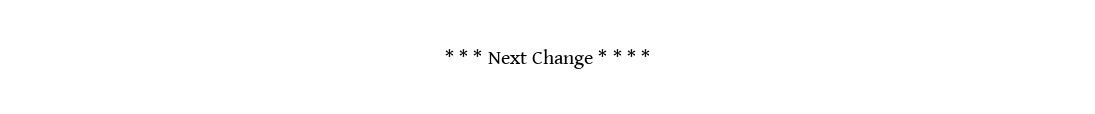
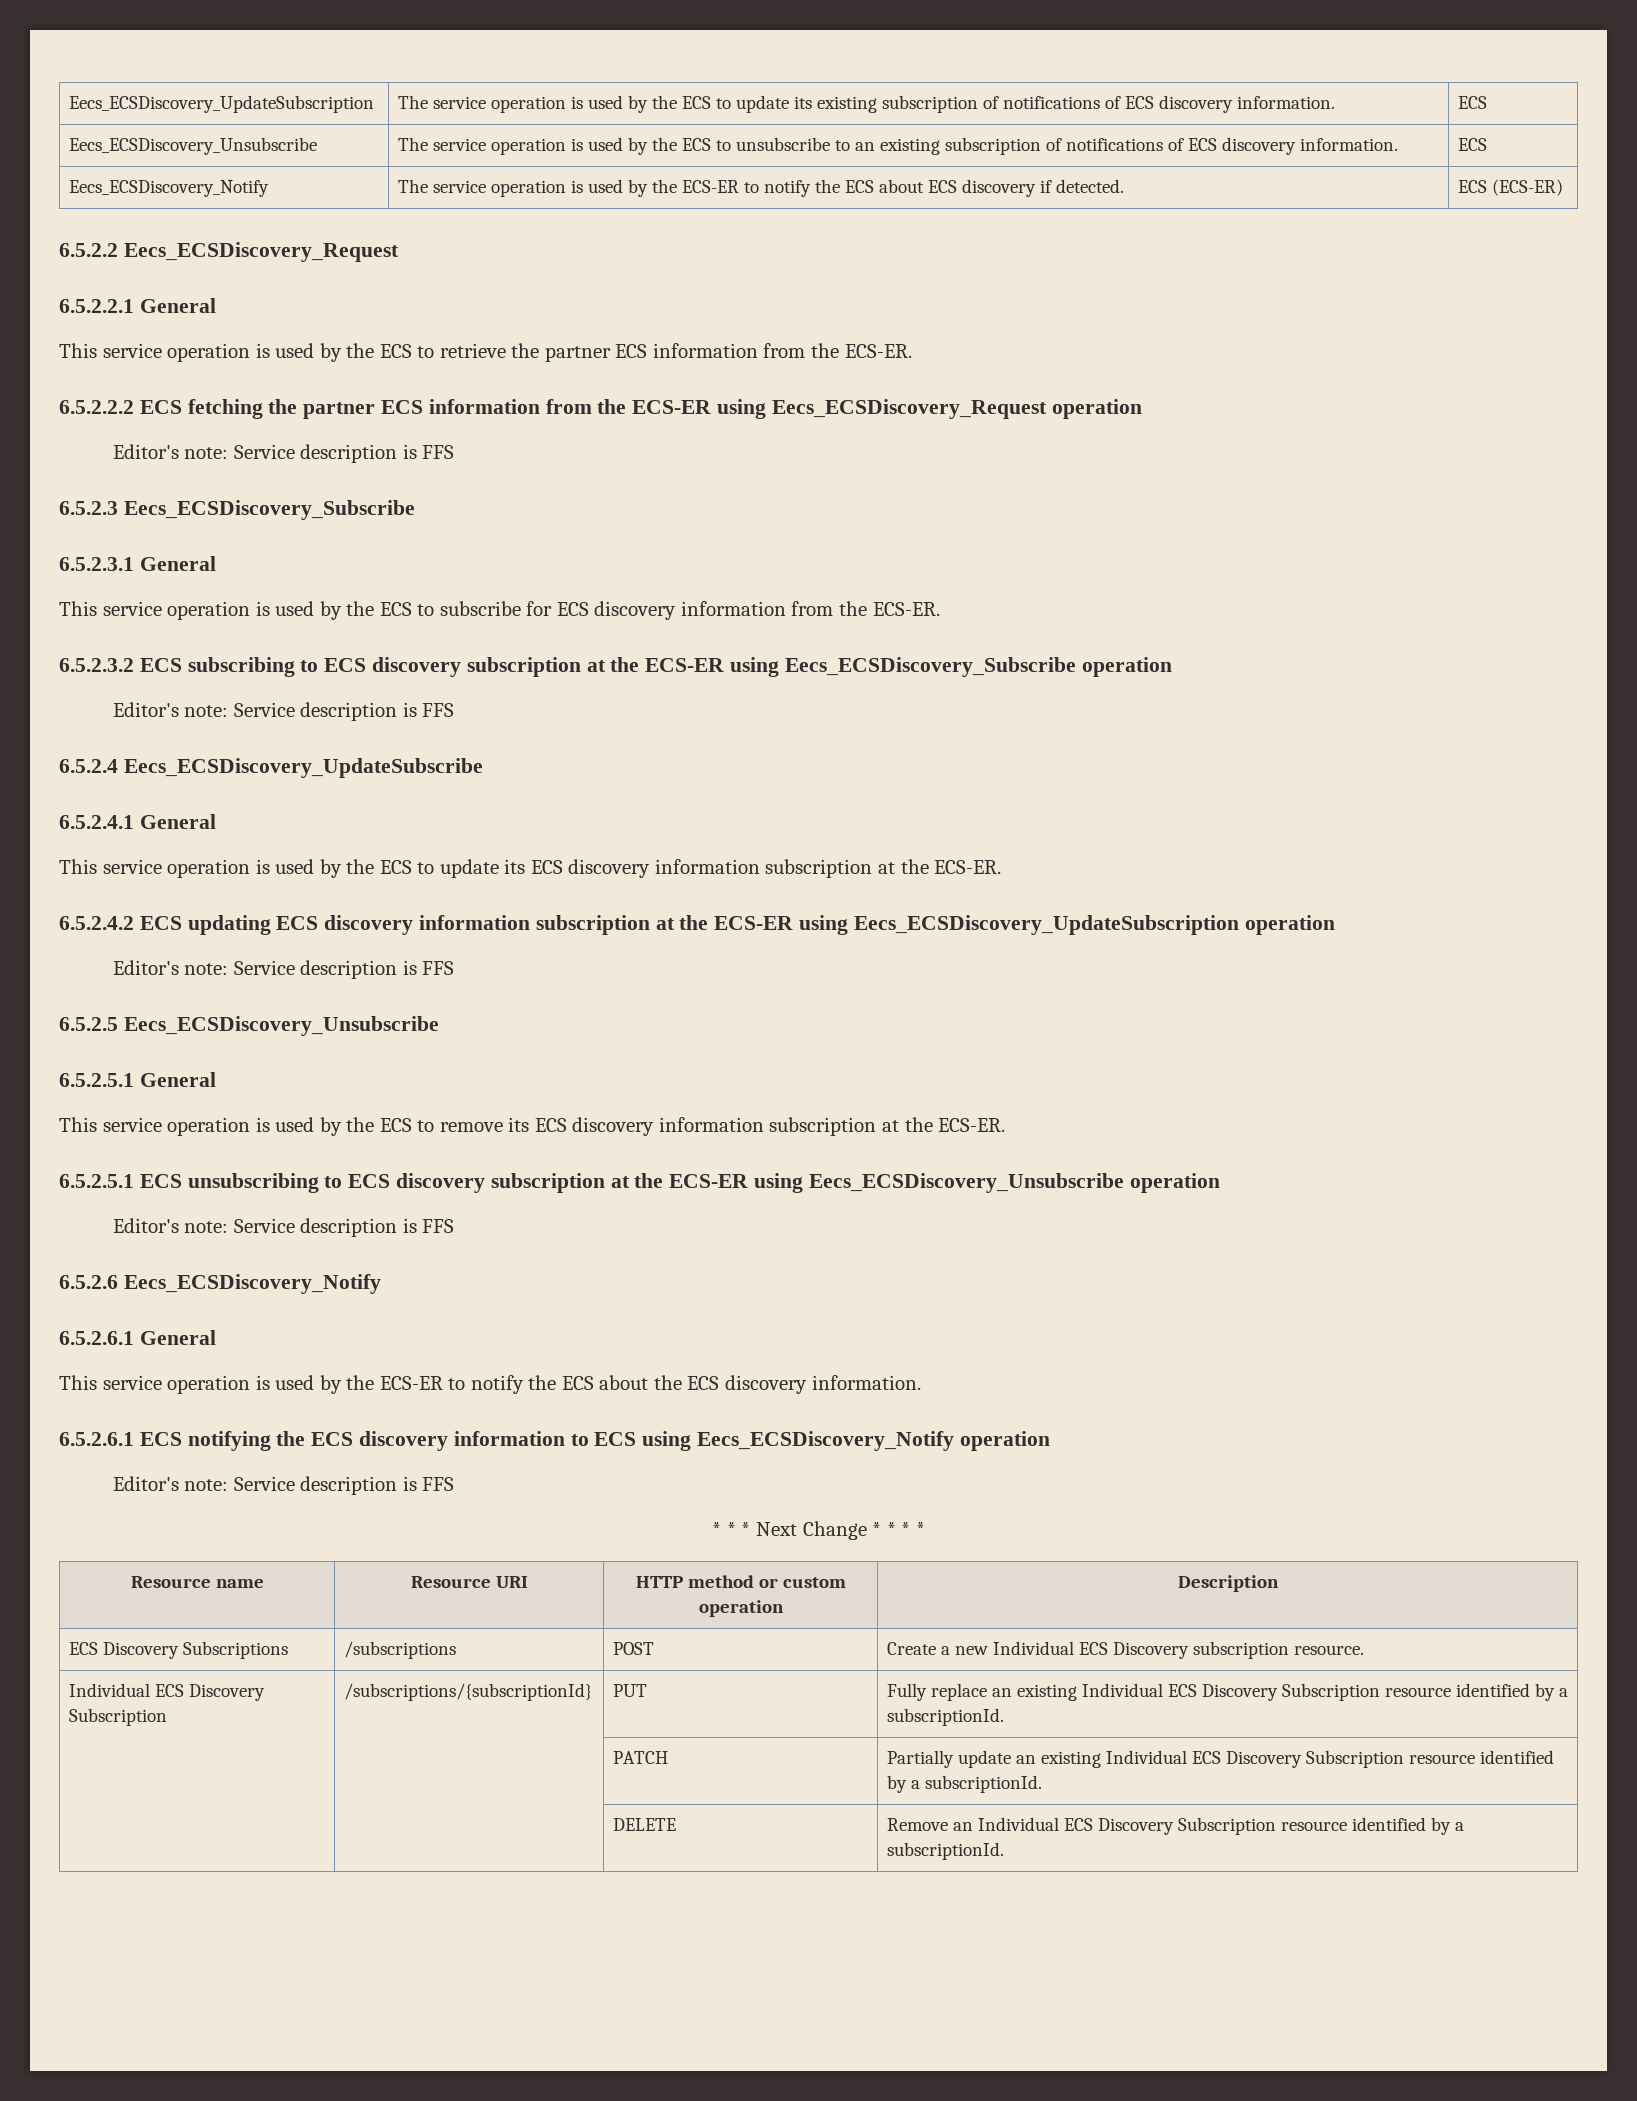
(444, 56) none -> [68,95,374,113] [397,95,1335,113] [1457,96,1487,109] [68,137,317,155] [397,137,1398,155] [1457,138,1487,151] [68,180,269,197] [397,179,1124,197] [1457,179,1563,196] [59,242,399,262] [59,298,216,313] [59,343,912,362] [59,399,1142,419] [112,444,455,463] [59,500,415,520] [59,556,216,571] [59,601,940,620] [59,657,1172,677] [112,702,455,721] [59,758,483,778] [59,814,216,829] [59,859,1002,878] [59,915,1335,935] [112,960,455,979] [59,1016,439,1036] [59,1072,216,1087] [59,1117,1006,1136] [59,1173,1220,1193] [112,1218,455,1237] [59,1274,381,1294] [59,1330,216,1345] [59,1375,921,1394] [59,1431,1050,1451] [112,1476,455,1495] Eecs_ECSDiscovery_UpdateSubscription | The service operation is used by the ECS to update its existing subscription of notifications of ECS discovery information. | ECS // Eecs_ECSDiscovery_Unsubscribe | The service operation is used by the ECS to unsubscribe to an existing subscription of notifications of ECS discovery information. | ECS // Eecs_ECSDiscovery_Notify | The service operation is used by the ECS-ER to notify the ECS about ECS discovery if detected. | ECS (ECS-ER) // 6.5.2.2 Eecs_ECSDiscovery_Request // 6.5.2.2.1 General // This service operation is used by the ECS to retrieve the partner ECS information from the ECS-ER. // 6.5.2.2.2 ECS fetching the partner ECS information from the ECS-ER using Eecs_ECSDiscovery_Request operation // Editor's note: Service description is FFS // 6.5.2.3 Eecs_ECSDiscovery_Subscribe // 6.5.2.3.1 General // This service operation is used by the ECS to subscribe for ECS discovery information from the ECS-ER. // 6.5.2.3.2 ECS subscribing to ECS discovery subscription at the ECS-ER using Eecs_ECSDiscovery_Subscribe operation // Editor's note: Service description is FFS // 6.5.2.4 Eecs_ECSDiscovery_UpdateSubscribe // 6.5.2.4.1 General // This service operation is used by the ECS to update its ECS discovery information subscription at the ECS-ER. // 6.5.2.4.2 ECS updating ECS discovery information subscription at the ECS-ER using Eecs_ECSDiscovery_UpdateSubscription operation // Editor's note: Service description is FFS // 6.5.2.5 Eecs_ECSDiscovery_Unsubscribe // 6.5.2.5.1 General // This service operation is used by the ECS to remove its ECS discovery information subscription at the ECS-ER. // 6.5.2.5.1 ECS unsubscribing to ECS discovery subscription at the ECS-ER using Eecs_ECSDiscovery_Unsubscribe operation // Editor's note: Service description is FFS // 6.5.2.6 Eecs_ECSDiscovery_Notify // 6.5.2.6.1 General // This service operation is used by the ECS-ER to notify the ECS about the ECS discovery information. // 6.5.2.6.1 ECS notifying the ECS discovery information to ECS using Eecs_ECSDiscovery_Notify operation // Editor's note: Service description is FFS //
(651, 56) none -> [130,1576,264,1588] [410,1576,528,1588] [635,1575,846,1588] [698,1600,784,1617] [1177,1575,1279,1592] [68,1641,288,1659] [343,1641,456,1659] [612,1642,654,1655] [886,1641,1364,1659] [68,1683,265,1701] [68,1708,167,1726] [343,1683,592,1701] [612,1684,647,1697] [886,1683,1568,1701] [886,1708,1004,1726] [612,1751,668,1764] [886,1750,1554,1768] [886,1775,1042,1793] [612,1818,676,1831] [886,1817,1464,1835] [886,1842,1004,1860] // Resource name | Resource URI | HTTP method or custom operation | Description // ECS Discovery Subscriptions | /subscriptions | POST | Create a new Individual ECS Discovery subscription resource. // Individual ECS Discovery Subscription | /subscriptions/{subscriptionId} | PUT | Fully replace an existing Individual ECS Discovery Subscription resource identified by a subscriptionId. // | | PATCH | Partially update an existing Individual ECS Discovery Subscription resource identified by a subscriptionId. // | | DELETE | Remove an Individual ECS Discovery Subscription resource identified by a subscriptionId.

